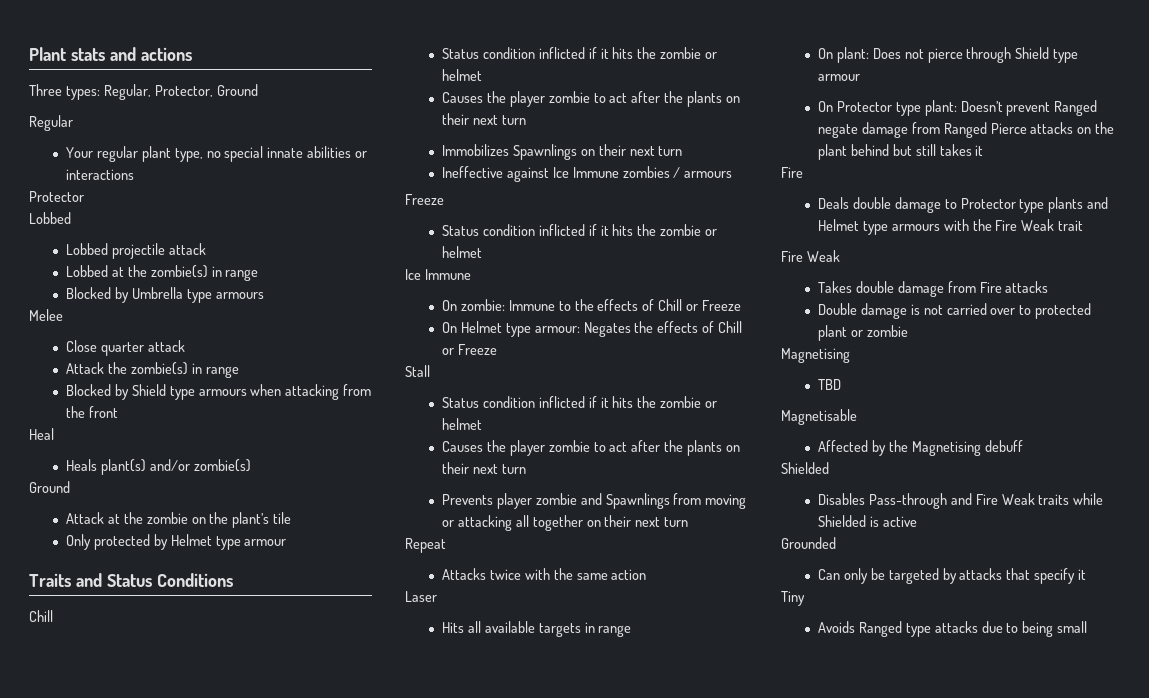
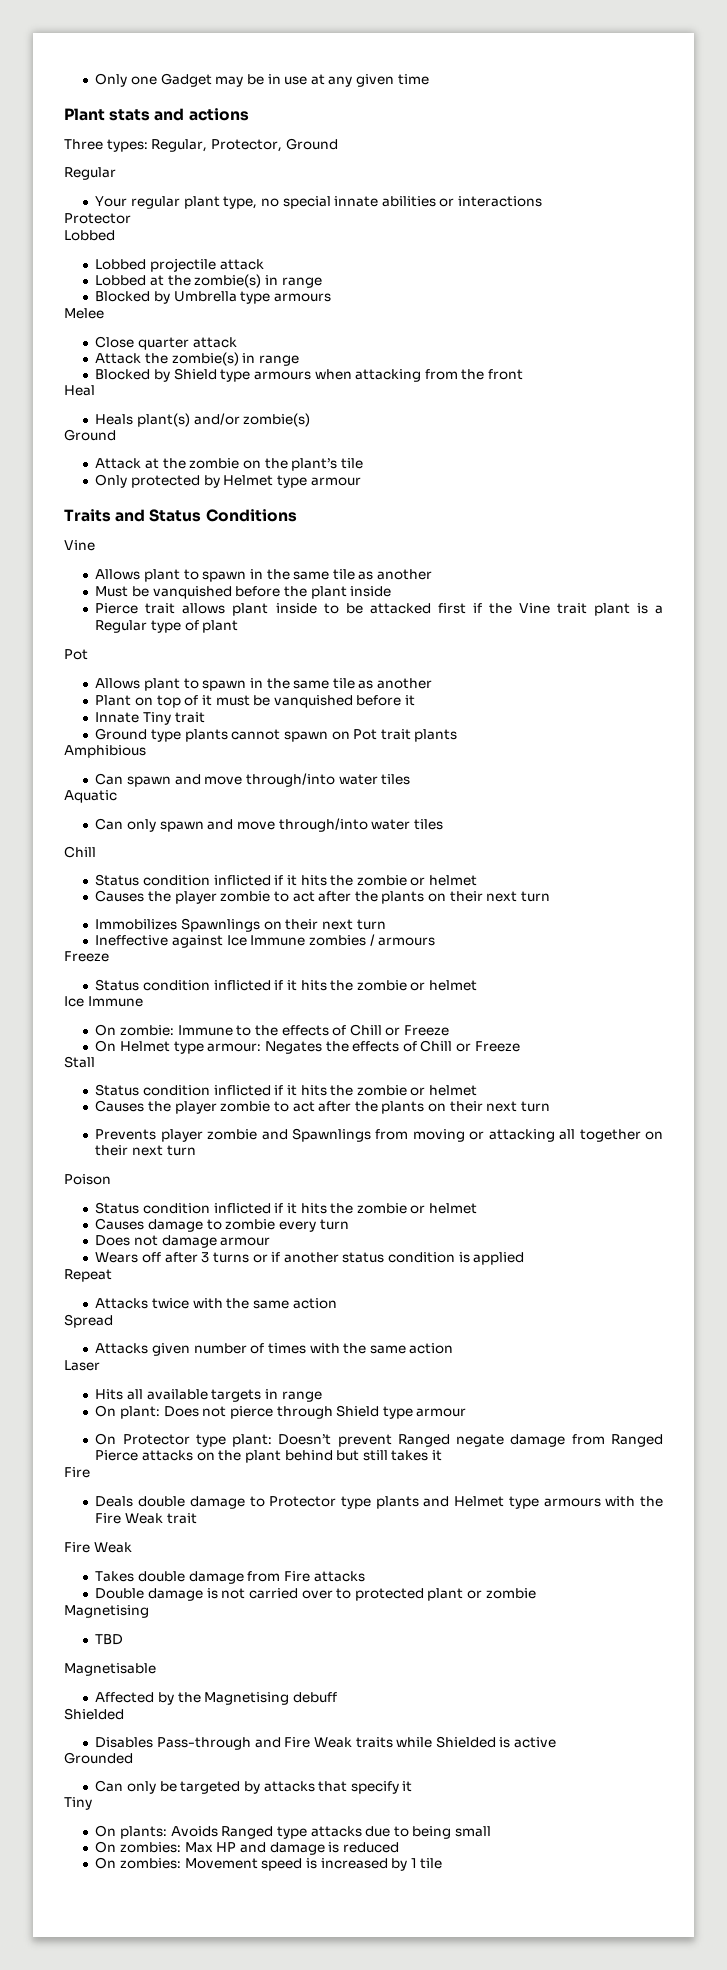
(29, 54) none -> [95,73,429,87] Only one Gadget may be in use at any given time //
(233, 580) none -> [64,540,95,551] [95,569,433,582] [95,586,392,599] [95,603,664,616] [95,620,239,633] [64,649,88,660] [95,678,433,691] [95,695,416,708] [95,712,205,725] [95,728,458,742] [64,745,146,758] [95,773,411,787] [64,790,117,803] [95,818,443,832] // Vine // Allows plant to spawn in the same tile as another // Must be vanquished before the plant inside // Pierce trait allows plant inside to be attacked first if the Vine trait plant is a Regular type of plant // Pot // Allows plant to spawn in the same tile as another // Plant on top of it must be vanquished before it // Innate Tiny trait // Ground type plants cannot spawn on Pot trait plants // Amphibious // Can spawn and move through/into water tiles // Aquatic // Can only spawn and move through/into water tiles
(689, 522) none -> [64,1174,111,1185] [95,1202,478,1214] [95,1218,349,1232] [95,1235,271,1248] [95,1252,525,1265] // Poison // Status condition inflicted if it hits the zombie or helmet // Causes damage to zombie every turn // Does not damage armour // Wears off after 3 turns or if another status condition is applied
(647, 574) none -> [64,1314,113,1328] [95,1343,454,1356] // Spread // Attacks given number of times with the same action
(805, 598) none -> [95,1825,167,1839] On plants:
(1088, 627) none -> [95,1841,399,1855] [95,1857,443,1871] // On zombies: Max HP and damage is reduced // On zombies: Movement speed is increased by 1 tile

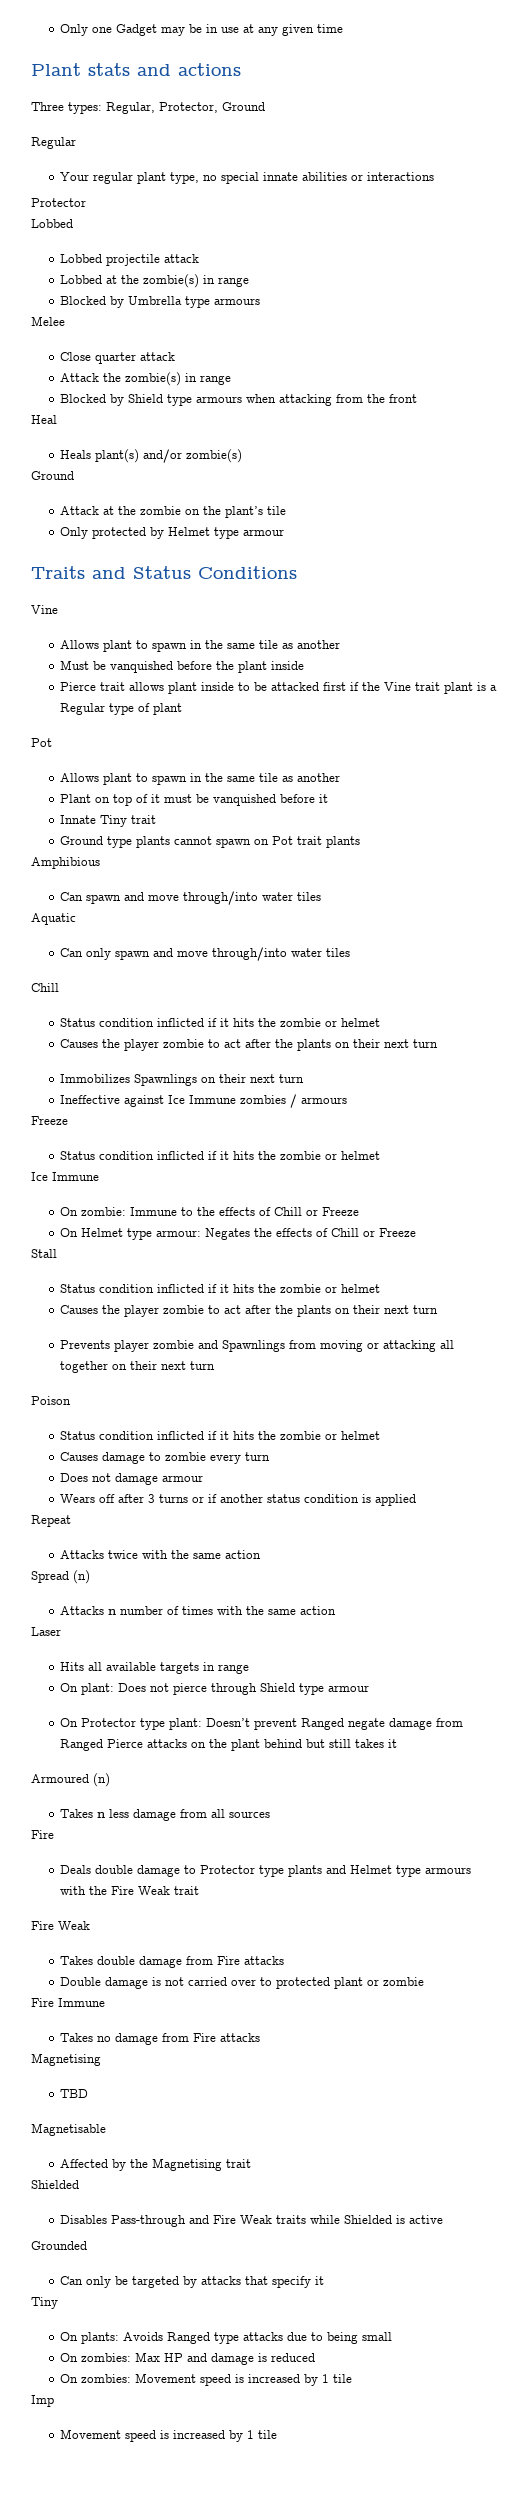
[95,1343,190,1356] // Attacks given -> [73,1570,90,1584] [60,1606,117,1615] (n) // Attacks n
(443, 1455) none -> [31,1773,110,1787] [60,1809,271,1821] // Armoured (n) // Takes n less damage from all sources
(536, 1593) none -> [31,1998,105,2007] [60,2033,261,2045] // Fire Immune // Takes no damage from Fire attacks
[292,1692,337,1703] debuff -> [226,2159,252,2168] trait
(443, 1863) none -> [31,2395,54,2407] [60,2429,278,2442] // Imp // Movement speed is increased by 1 tile

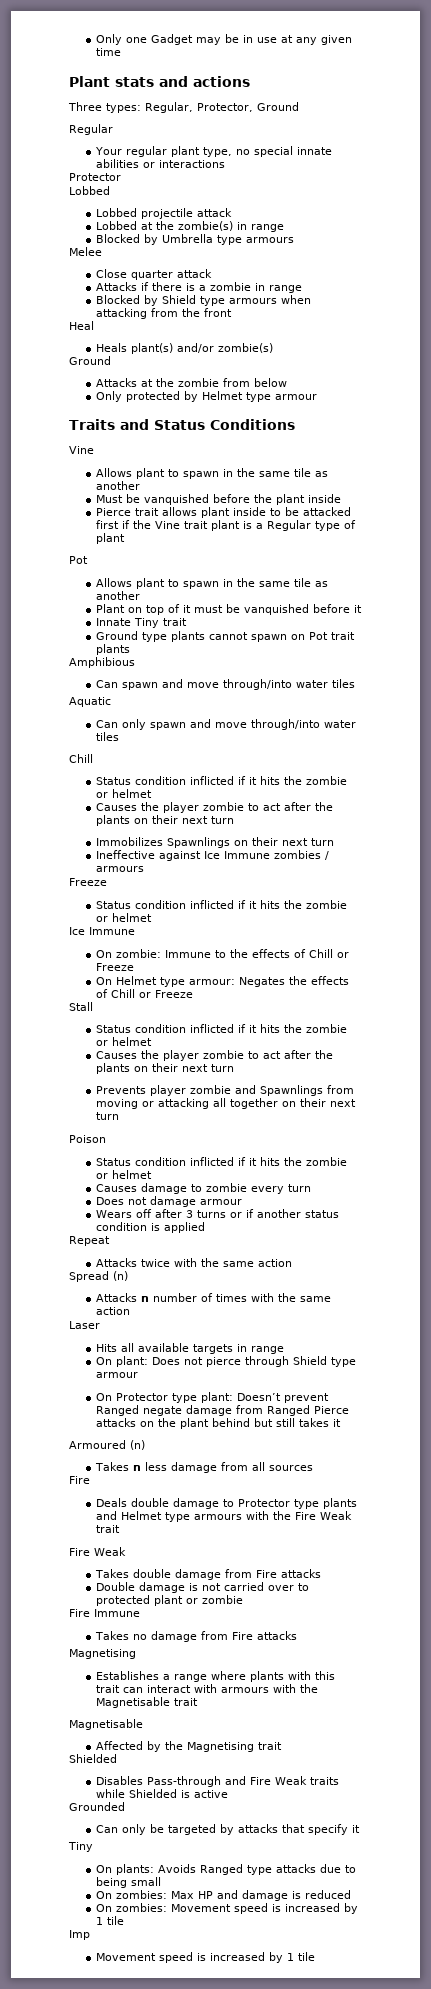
[60,372,182,386] Attack the zombie(s) -> [96,282,252,291] Attacks if there is a zombie
[60,506,100,515] Attack -> [96,378,138,387] Attacks
[185,506,287,518] on the plant’s tile -> [223,378,288,387] from below
[60,2089,89,2098] TBD -> [96,1671,336,1682] [96,1684,319,1693] [96,1697,199,1708] Establishes a range where plants with this trait can interact with armours with the Magnetisable trait

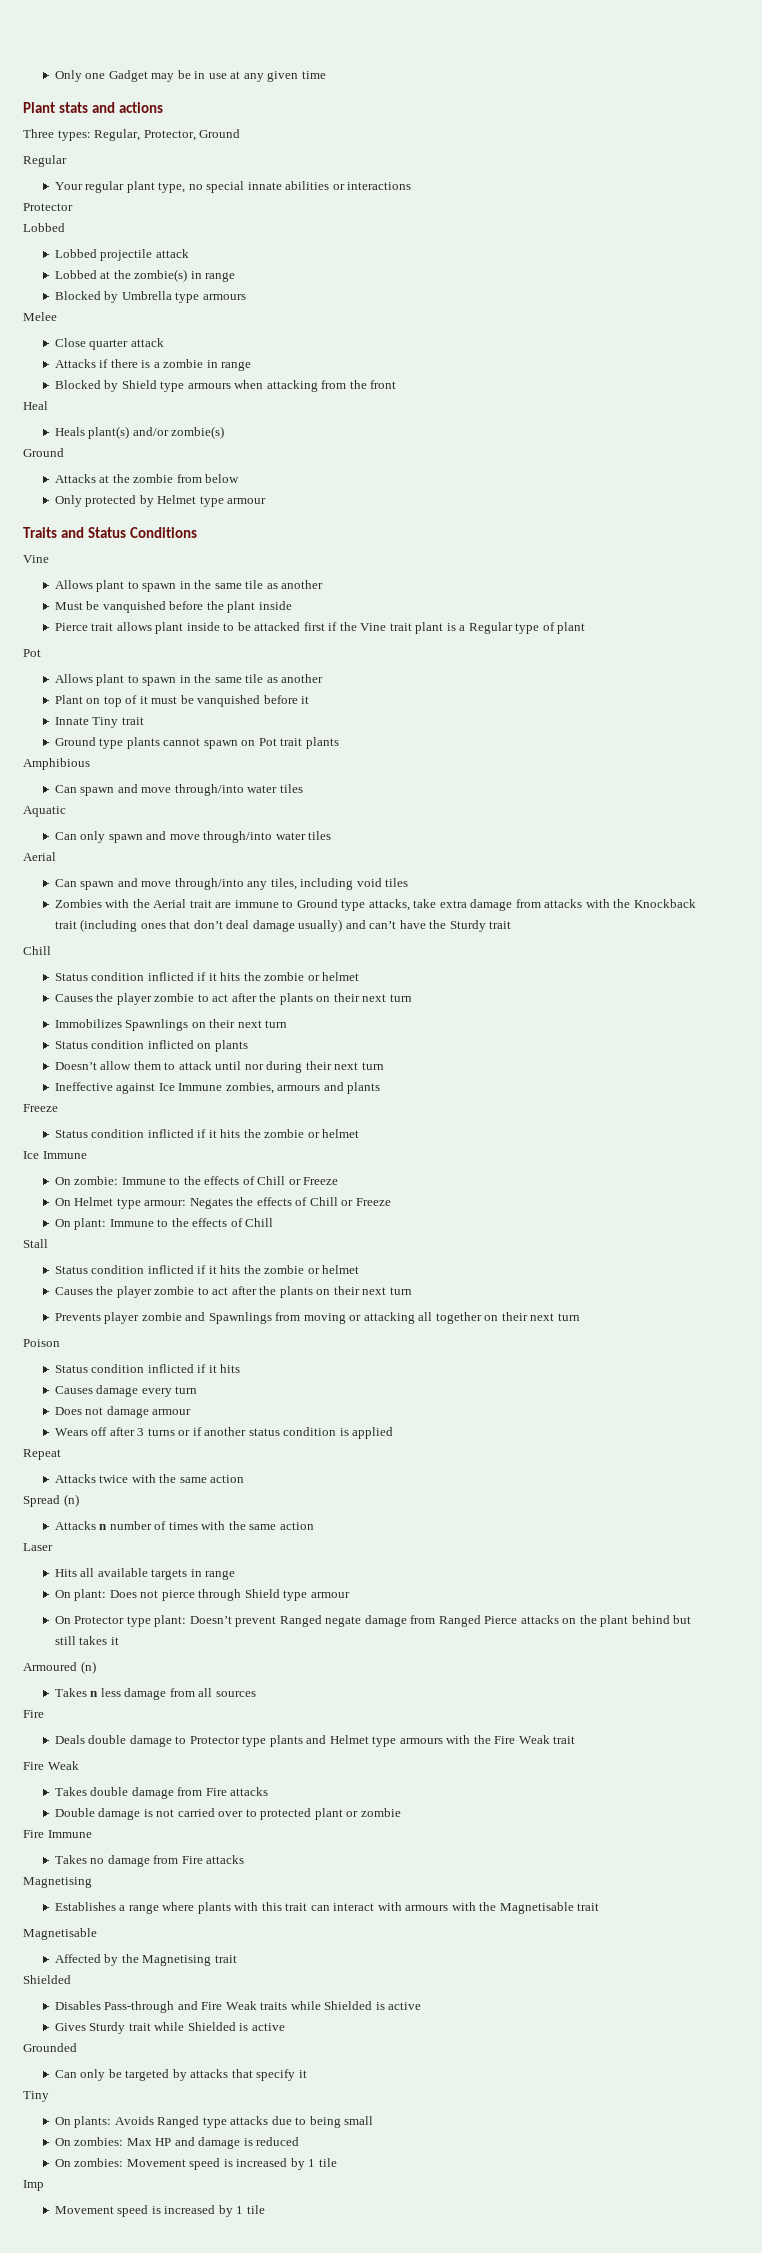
(120, 736) none -> [23,852,56,861] [54,878,409,890] [54,899,696,911] [54,919,512,932] // Aerial // Can spawn and move through/into any tiles, including void tiles // Zombies with the Aerial trait are immune to Ground type attacks, take extra damage from attacks with the Knockback trait (including ones that don’t deal damage usually) and can’t have the Sturdy trait
(335, 842) none -> [54,1040,248,1052] [54,1061,384,1073] // Status condition inflicted on plants // Doesn’t allow them to attack until nor during their next turn
[274,850,330,860] [96,866,145,872] zombies / armours -> [225,1082,381,1094] zombies, armours and plants
(194, 994) none -> [54,1218,274,1230] // On plant: Immune to the effects of Chill
[284,1157,348,1166] [96,1170,153,1179] the zombie or helmet -> (241, 1368) none
[191,1183,248,1192] to zombie -> (139, 1391) none
(229, 1794) none -> [54,2022,285,2034] // Gives Sturdy trait while Shielded is active

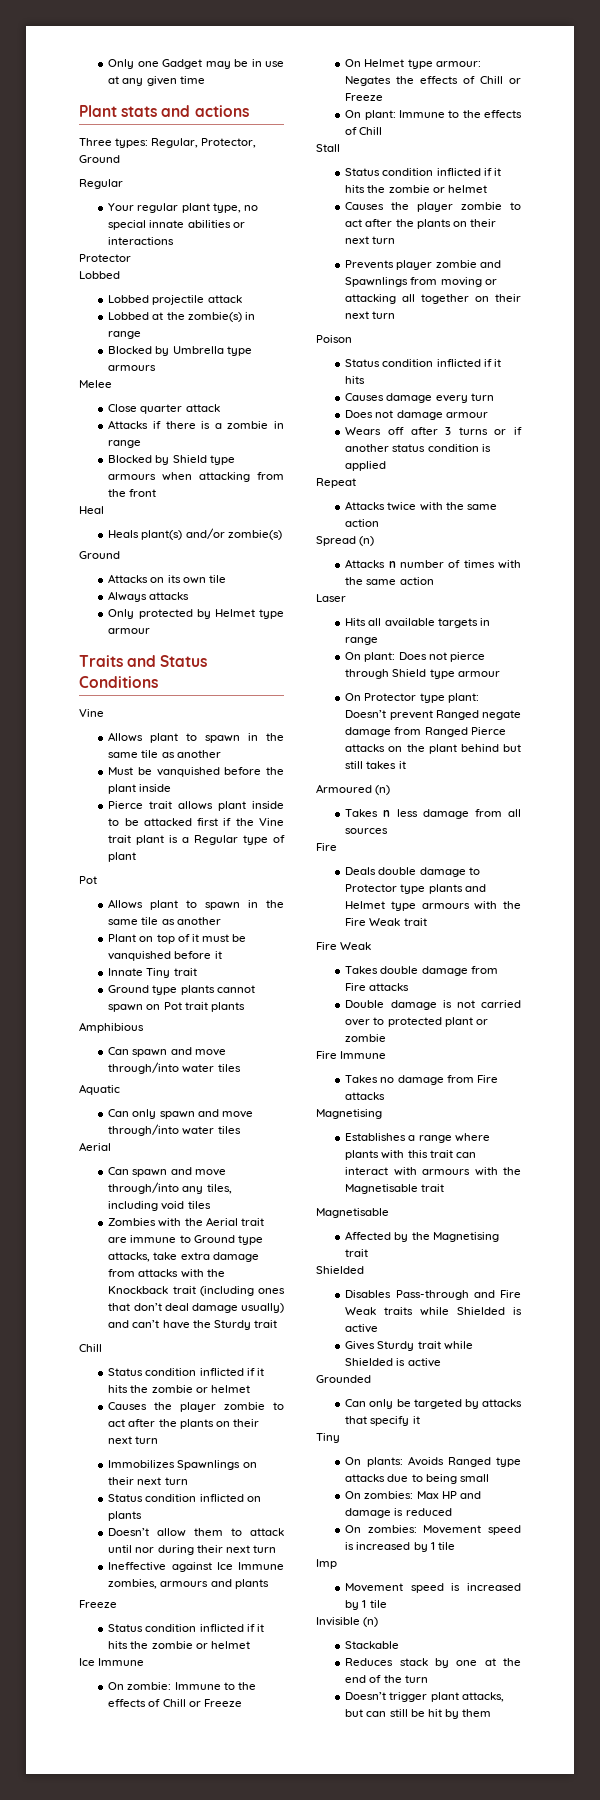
[99,474,240,483] at the zombie from below -> [150,575,226,584] [108,591,190,602] on its own tile // Always attacks
(265, 2209) none -> [316,1617,379,1627] [345,1641,400,1649] [345,1658,521,1668] [345,1675,428,1683] [345,1692,504,1702] [345,1709,491,1719] // Invisible (n) // Stackable // Reduces stack by one at the end of the turn // Doesn’t trigger plant attacks, but can still be hit by them

